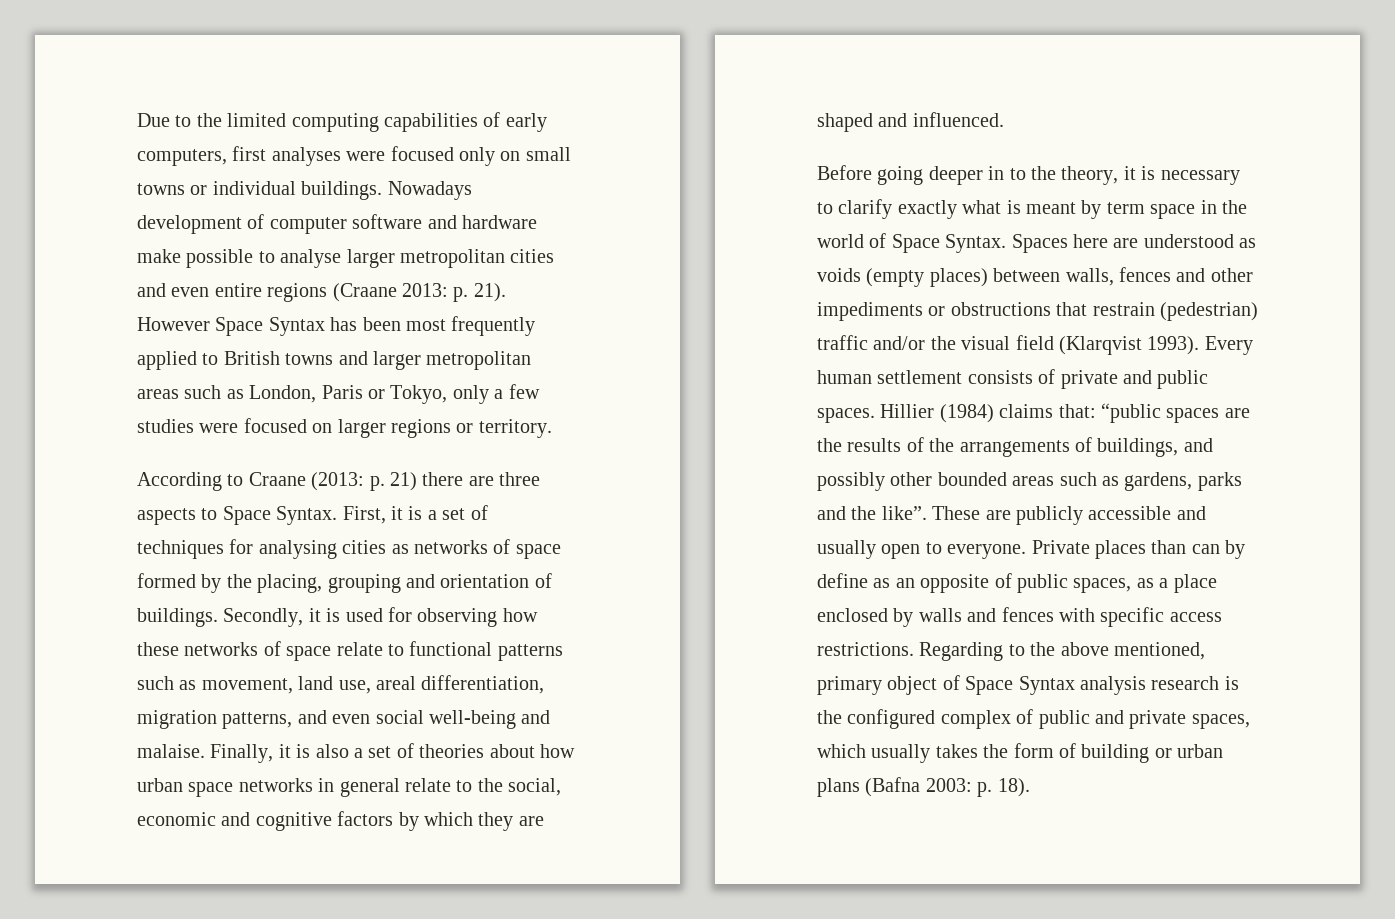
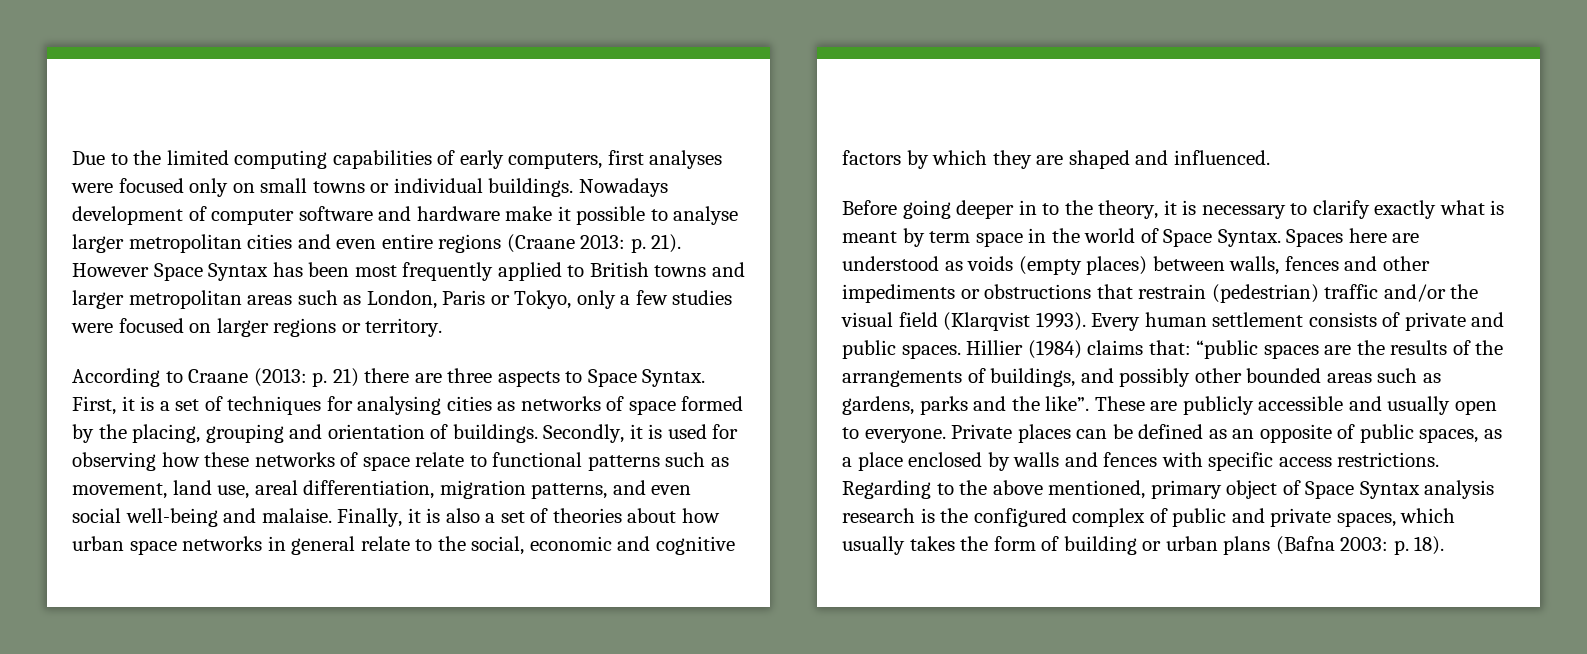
(181, 256) none -> [557,206,571,221] it
[1151,540,1246,559] [817,573,868,588] than can by define -> [1076,424,1204,439] can be defined

